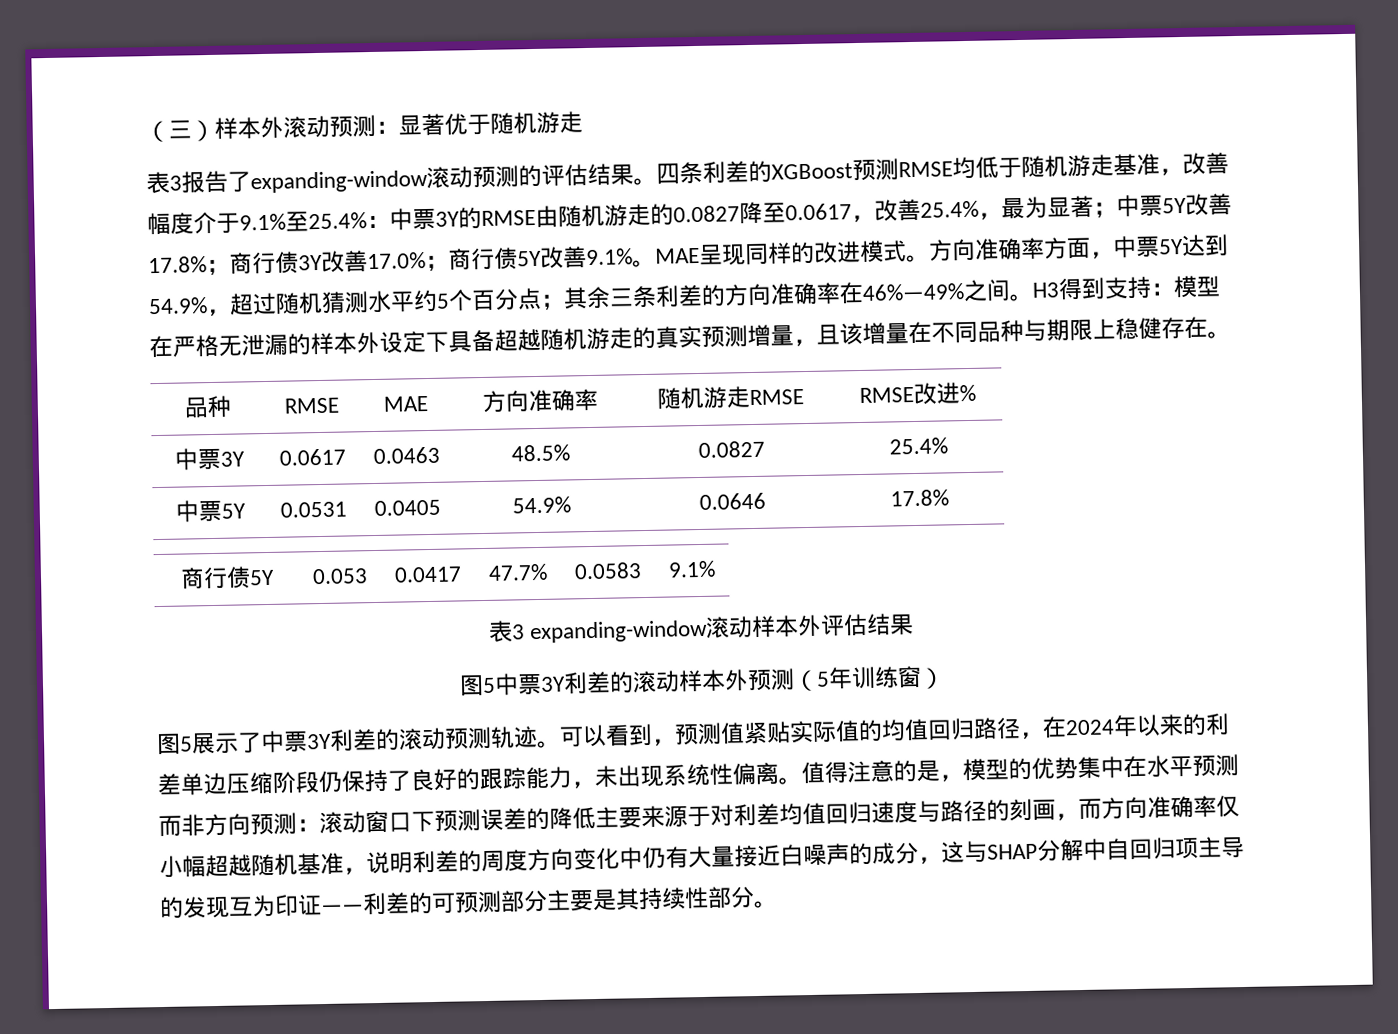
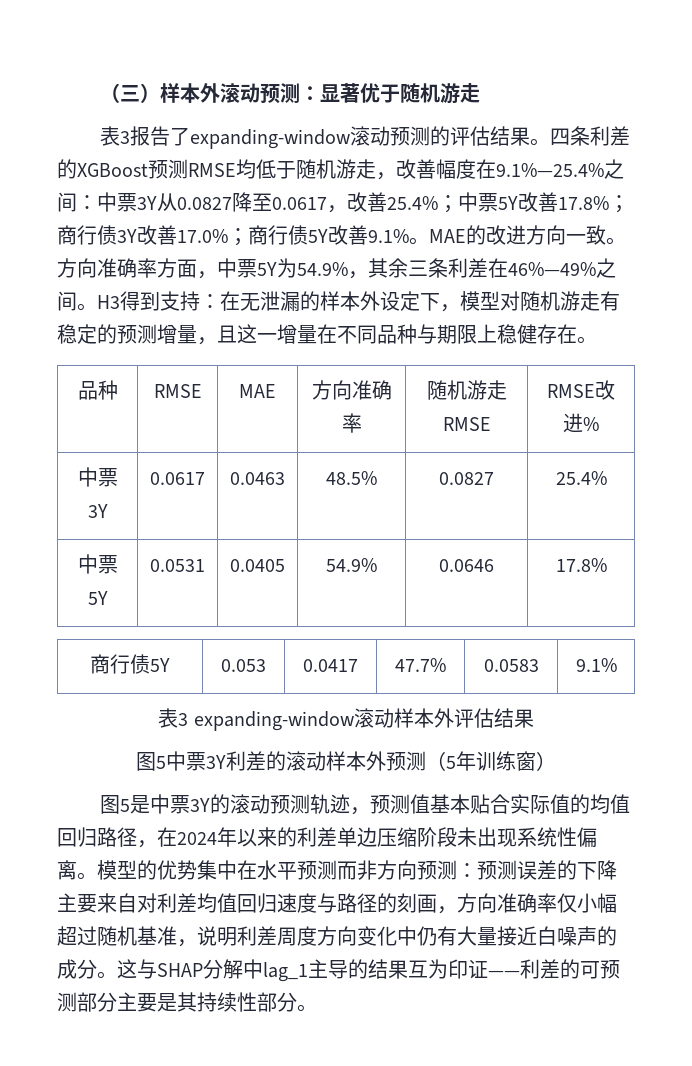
[1113,153,1160,176] 基准 -> (376, 169) none
[193,203,674,235] 介于9.1%至25.4%：中票3Y的RMSE由随机游走的 -> [476,159,624,179] [57,192,177,212] 在9.1%—25.4%之间：中票3Y从
[978,195,1094,220] ，最为显著 -> (438, 203) none
[698,240,907,266] 呈现同样的改进模式 -> [466,225,606,245] 的改进方向一致
[1181,234,1229,257] [148,282,841,317] 达到54.9%，超过随机猜测水平约5个百分点；其余三条利差的方向准确率 -> [277,258,488,279] 为54.9%，其余三条利差
[1173,275,1221,299] [149,334,219,358] 模型在严格 -> [220,291,240,311] 在
[448,325,702,353] 具备超越随机游走的真实 -> [440,291,620,312] [57,324,117,344] ，模型对随机游走有稳定的
[839,322,863,346] 该 -> [237,324,277,344] 这一
[191,729,377,755] 展示了中票3Y利差 -> [130,794,211,814] 是中票3Y
[537,721,791,749] 。可以看到，预测值紧贴 -> [350,794,511,815] ，预测值基本贴合
[318,766,595,794] 仍保持了良好的跟踪能力， -> (457, 837) none
[801,759,963,785] 值得注意的是， -> (97, 876) none
[319,805,711,835] 滚动窗口下预测误差的降低主要来源于 -> [477,860,617,880] [57,893,137,913] 预测误差的下降主要来自
[1078,798,1102,821] 而 -> (457, 910) none
[228,854,252,877] 越 -> [77,926,97,946] 过
[458,850,482,873] 的 -> (277, 936) none
[918,856,942,864] ， -> [97,971,117,979] 。
[1106,836,1245,861] [159,896,230,920] 自回归项主导的发现 -> [263,959,408,982] lag_1主导的结果

